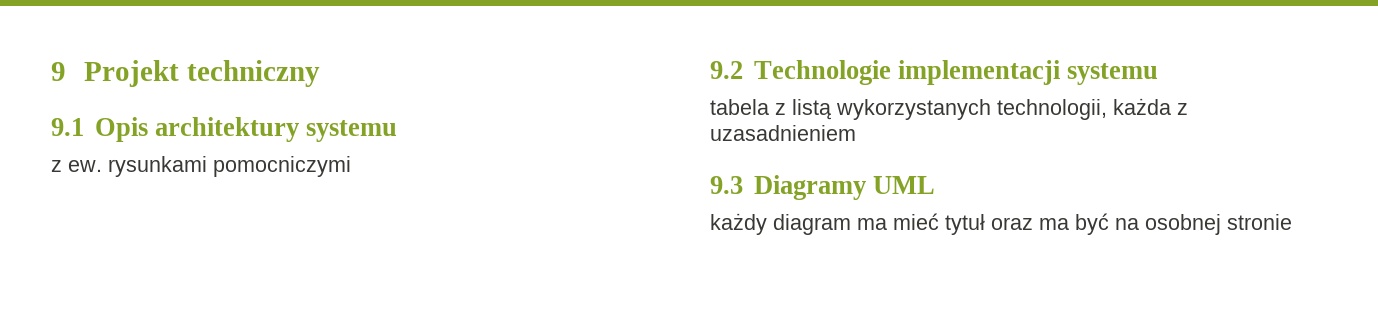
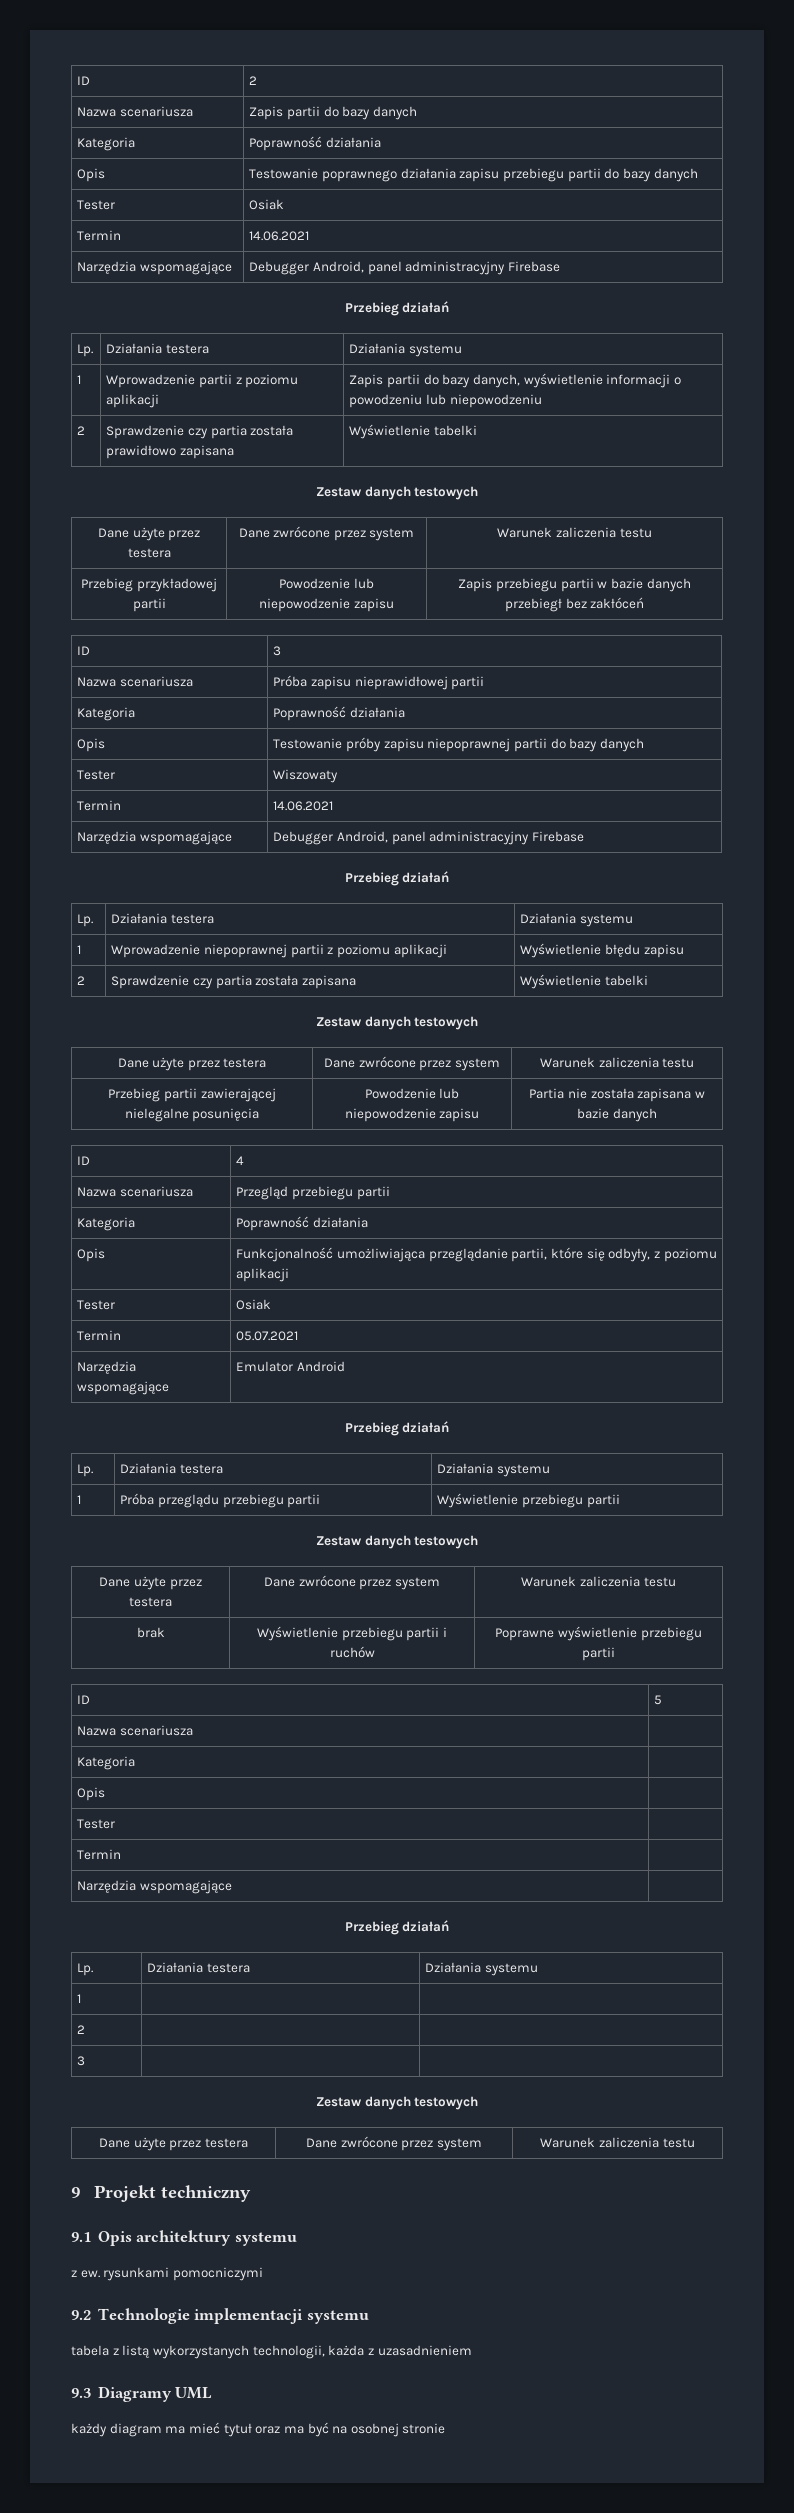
(51, 71) none -> [77,76,91,85] [249,76,258,85] [77,106,193,117] [249,106,417,120] [77,137,136,151] [249,136,381,151] [77,168,106,182] [249,168,698,182] [77,200,116,210] [249,199,285,210] [77,230,122,241] [249,231,310,241] [77,261,232,275] [249,261,560,275] [344,301,450,316] [77,344,94,357] [106,343,209,354] [349,343,462,357] [77,375,82,384] [106,374,299,388] [106,394,160,408] [349,373,681,388] [349,394,542,408] [77,426,86,435] [106,425,294,439] [106,445,234,459] [349,424,477,439] [315,486,479,500] [97,527,201,541] [127,548,171,558] [238,526,415,541] [497,527,652,538] [81,578,217,592] [132,598,166,612] [279,578,374,589] [259,598,394,612] [458,578,691,592] [504,597,645,612] [77,646,91,655] [273,646,282,656] [77,676,193,687] [273,675,485,690] [77,707,136,721] [273,706,405,721] [77,738,106,752] [273,737,644,752] [77,770,116,780] [273,769,339,783] [77,800,122,811] [273,801,334,811] [77,831,232,845] [273,831,584,845] [344,871,450,886] [77,914,94,927] [111,913,214,924] [520,913,633,927] [77,945,82,954] [111,944,447,958] [520,943,684,958] [77,976,86,985] [111,975,356,989] [520,974,648,989] [315,1016,479,1030] [117,1057,267,1071] [324,1056,500,1071] [539,1057,695,1068] [108,1088,276,1102] [124,1108,260,1122] [364,1088,460,1099] [344,1108,480,1122] [529,1088,705,1102] [577,1108,657,1122] [77,1156,91,1165] [236,1156,245,1165] [77,1186,193,1197] [236,1186,390,1200] [77,1217,136,1231] [236,1216,368,1231] [77,1248,106,1262] [236,1247,717,1262] [236,1268,290,1282] [77,1300,116,1310] [236,1299,272,1310] [77,1330,122,1341] [236,1331,299,1341] [77,1361,137,1374] [77,1381,170,1395] [236,1361,345,1372] [344,1421,450,1436] [77,1464,94,1477] [120,1463,223,1474] [437,1463,550,1477] [77,1495,82,1504] [120,1493,321,1508] [437,1493,620,1508] [315,1535,479,1549] [99,1576,202,1590] [129,1597,172,1607] [264,1575,440,1590] [521,1576,676,1587] [136,1627,165,1638] [257,1626,447,1641] [329,1646,375,1658] [495,1626,702,1641] [582,1647,615,1661] [77,1695,91,1704] [654,1695,663,1705] [77,1725,193,1736] [77,1756,136,1770] [77,1787,106,1801] [77,1819,116,1829] [77,1849,122,1860] [77,1880,232,1894] [344,1920,450,1935] [77,1963,94,1976] [147,1962,250,1973] [425,1962,538,1976] [77,1994,82,2003] [77,2025,86,2034] [77,2056,86,2066] [315,2096,479,2110] [99,2137,248,2151] [306,2136,482,2151] [540,2137,695,2148] ID | 2 // Nazwa scenariusza | Zapis partii do bazy danych // Kategoria | Poprawność działania // Opis | Testowanie poprawnego działania zapisu przebiegu partii do bazy danych // Tester | Osiak // Termin | 14.06.2021 // Narzędzia wspomagające | Debugger Android, panel administracyjny Firebase // Przebieg działań // Lp. | Działania testera | Działania systemu // 1 | Wprowadzenie partii z poziomu aplikacji | Zapis partii do bazy danych, wyświetlenie informacji o powodzeniu lub niepowodzeniu // 2 | Sprawdzenie czy partia została prawidłowo zapisana | Wyświetlenie tabelki // Zestaw danych testowych // Dane użyte przez testera | Dane zwrócone przez system | Warunek zaliczenia testu // Przebieg przykładowej partii | Powodzenie lub niepowodzenie zapisu | Zapis przebiegu partii w bazie danych przebiegł bez zakłóceń // ID | 3 // Nazwa scenariusza | Próba zapisu nieprawidłowej partii // Kategoria | Poprawność działania // Opis | Testowanie próby zapisu niepoprawnej partii do bazy danych // Tester | Wiszowaty // Termin | 14.06.2021 // Narzędzia wspomagające | Debugger Android, panel administracyjny Firebase // Przebieg działań // Lp. | Działania testera | Działania systemu // 1 | Wprowadzenie niepoprawnej partii z poziomu aplikacji | Wyświetlenie błędu zapisu // 2 | Sprawdzenie czy partia została zapisana | Wyświetlenie tabelki // Zestaw danych testowych // Dane użyte przez testera | Dane zwrócone przez system | Warunek zaliczenia testu // Przebieg partii zawierającej nielegalne posunięcia | Powodzenie lub niepowodzenie zapisu | Partia nie została zapisana w bazie danych // ID | 4 // Nazwa scenariusza | Przegląd przebiegu partii // Kategoria | Poprawność działania // Opis | Funkcjonalność umożliwiająca przeglądanie partii, które się odbyły, z poziomu aplikacji // Tester | Osiak // Termin | 05.07.2021 // Narzędzia wspomagające | Emulator Android // Przebieg działań // Lp. | Działania testera | Działania systemu // 1 | Próba przeglądu przebiegu partii | Wyświetlenie przebiegu partii // Zestaw danych testowych // Dane użyte przez testera | Dane zwrócone przez system | Warunek zaliczenia testu // brak | Wyświetlenie przebiegu partii i ruchów | Poprawne wyświetlenie przebiegu partii // ID | 5 // Nazwa scenariusza | // Kategoria | // Opis | // Tester | // Termin | // Narzędzia wspomagające | // Przebieg działań // Lp. | Działania testera | Działania systemu // 1 | | // 2 | | // 3 | | // Zestaw danych testowych // Dane użyte przez testera | Dane zwrócone przez system | Warunek zaliczenia testu //

